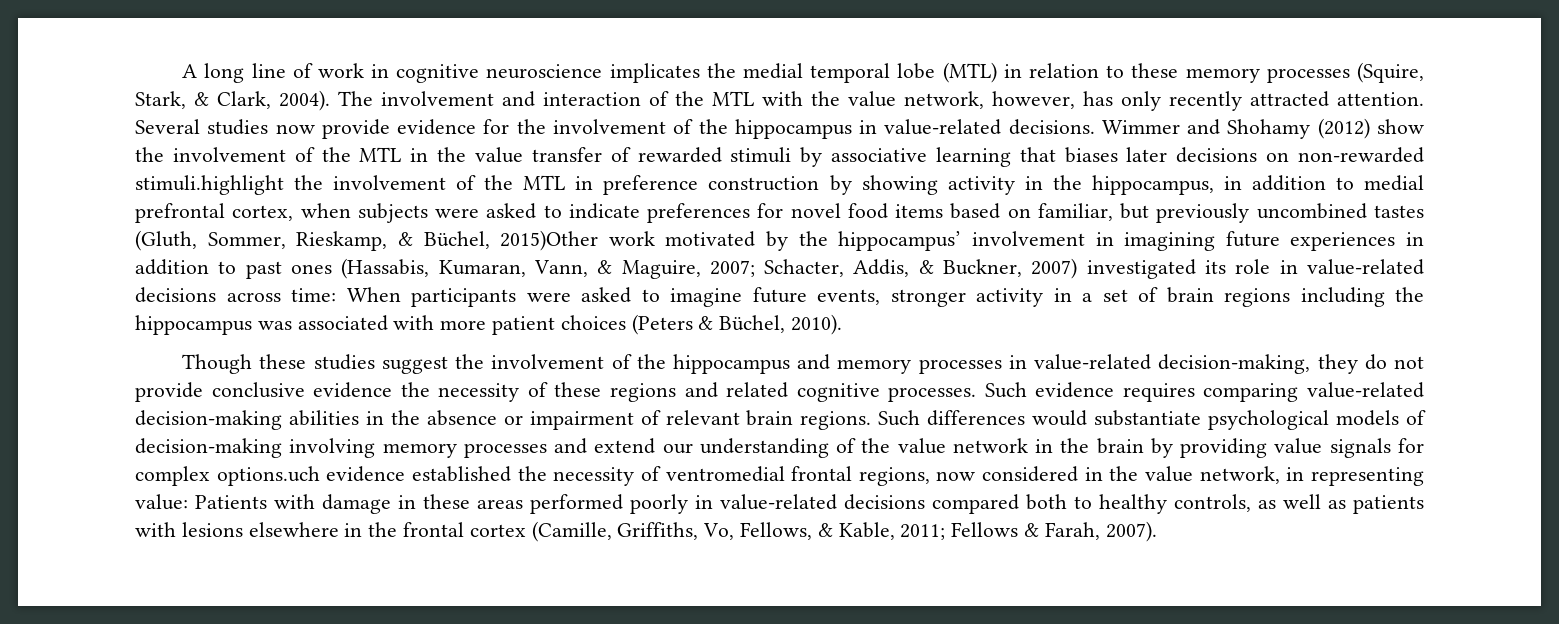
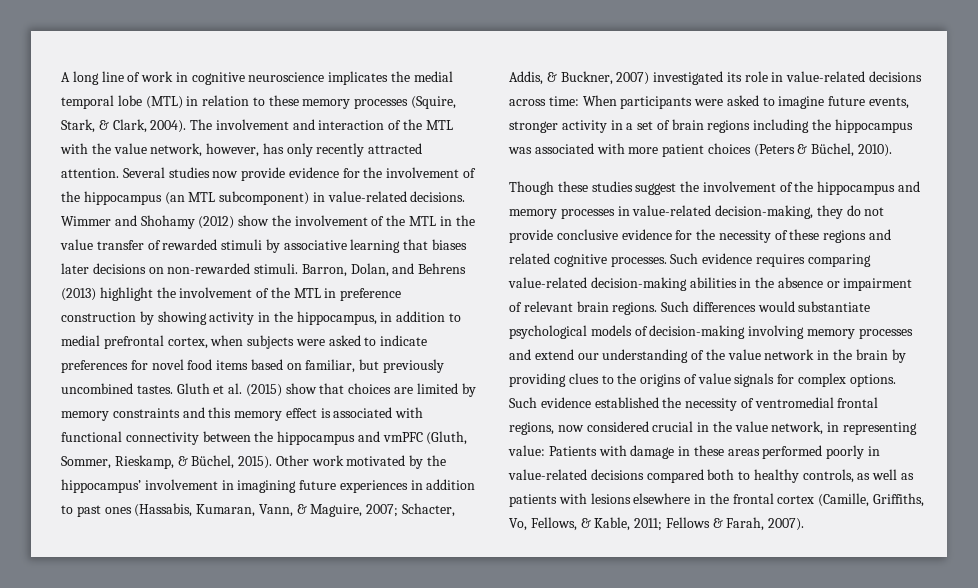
(852, 129) none -> [164,191,310,205] (an MTL subcomponent)
[135,175,284,195] stimuli.highlight -> [254,263,467,277] [61,287,153,301] stimuli. Barron, Dolan, and Behrens (2013) highlight
[1374,205,1425,218] tastes -> [136,383,476,397] [61,407,424,421] [61,431,423,445] tastes. Gluth et al. (2015) show that choices are limited by memory constraints and this memory effect is associated with functional connectivity between the hippocampus and vmPFC
[500,230,599,251] 2015)Other -> [238,455,309,469] 2015). Other
(393, 390) none -> [675,230,693,240] for
(1268, 448) none -> [568,373,697,387] clues to the origins of
[216,466,320,486] options.uch -> [849,374,896,387] [509,397,537,408] options. Such
(1079, 474) none -> [652,421,694,432] crucial

